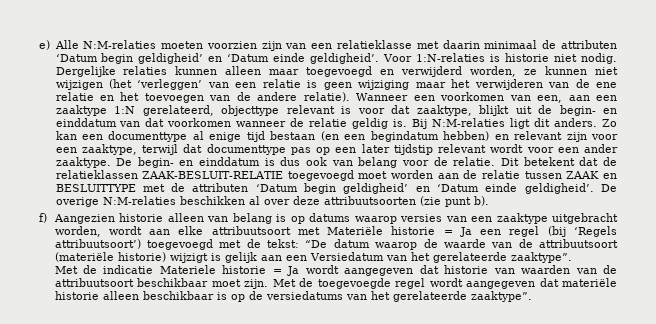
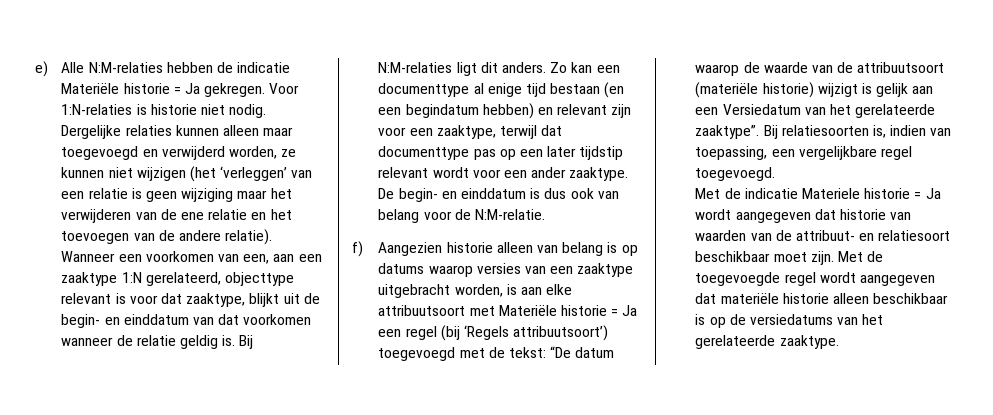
[161,40,617,51] [55,53,380,64] moeten voorzien zijn van een relatieklasse met daarin minimaal de attributen ‘Datum begin geldigheid’ en ‘Datum einde geldigheid’. -> [166,62,291,73] [61,83,266,97] hebben de indicatie Materiële historie = Ja gekregen.
[453,157,617,166] [55,170,617,181] [55,183,617,194] [55,196,489,207] relatie. Dit betekent dat de relatieklassen ZAAK-BESLUIT-RELATIE toegevoegd moet worden aan de relatie tussen ZAAK en BESLUITTYPE met de attributen ‘Datum begin geldigheid’ en ‘Datum einde geldigheid’. De overige N:M-relaties beschikken al over deze attribuutsoorten (zie punt b). -> [474,209,545,220] N:M-relatie.
[108,226,142,235] wordt -> [506,284,517,295] is
(572, 257) none -> [763,125,952,139] [695,146,912,160] [695,167,776,181] Bij relatiesoorten is, indien van toepassing, een vergelijkbare regel toegevoegd.
[54,278,134,287] attribuutsoort -> [795,230,951,241] attribuut- en relatiesoort
[470,291,532,302] zaaktype”. -> [779,335,839,349] zaaktype.

